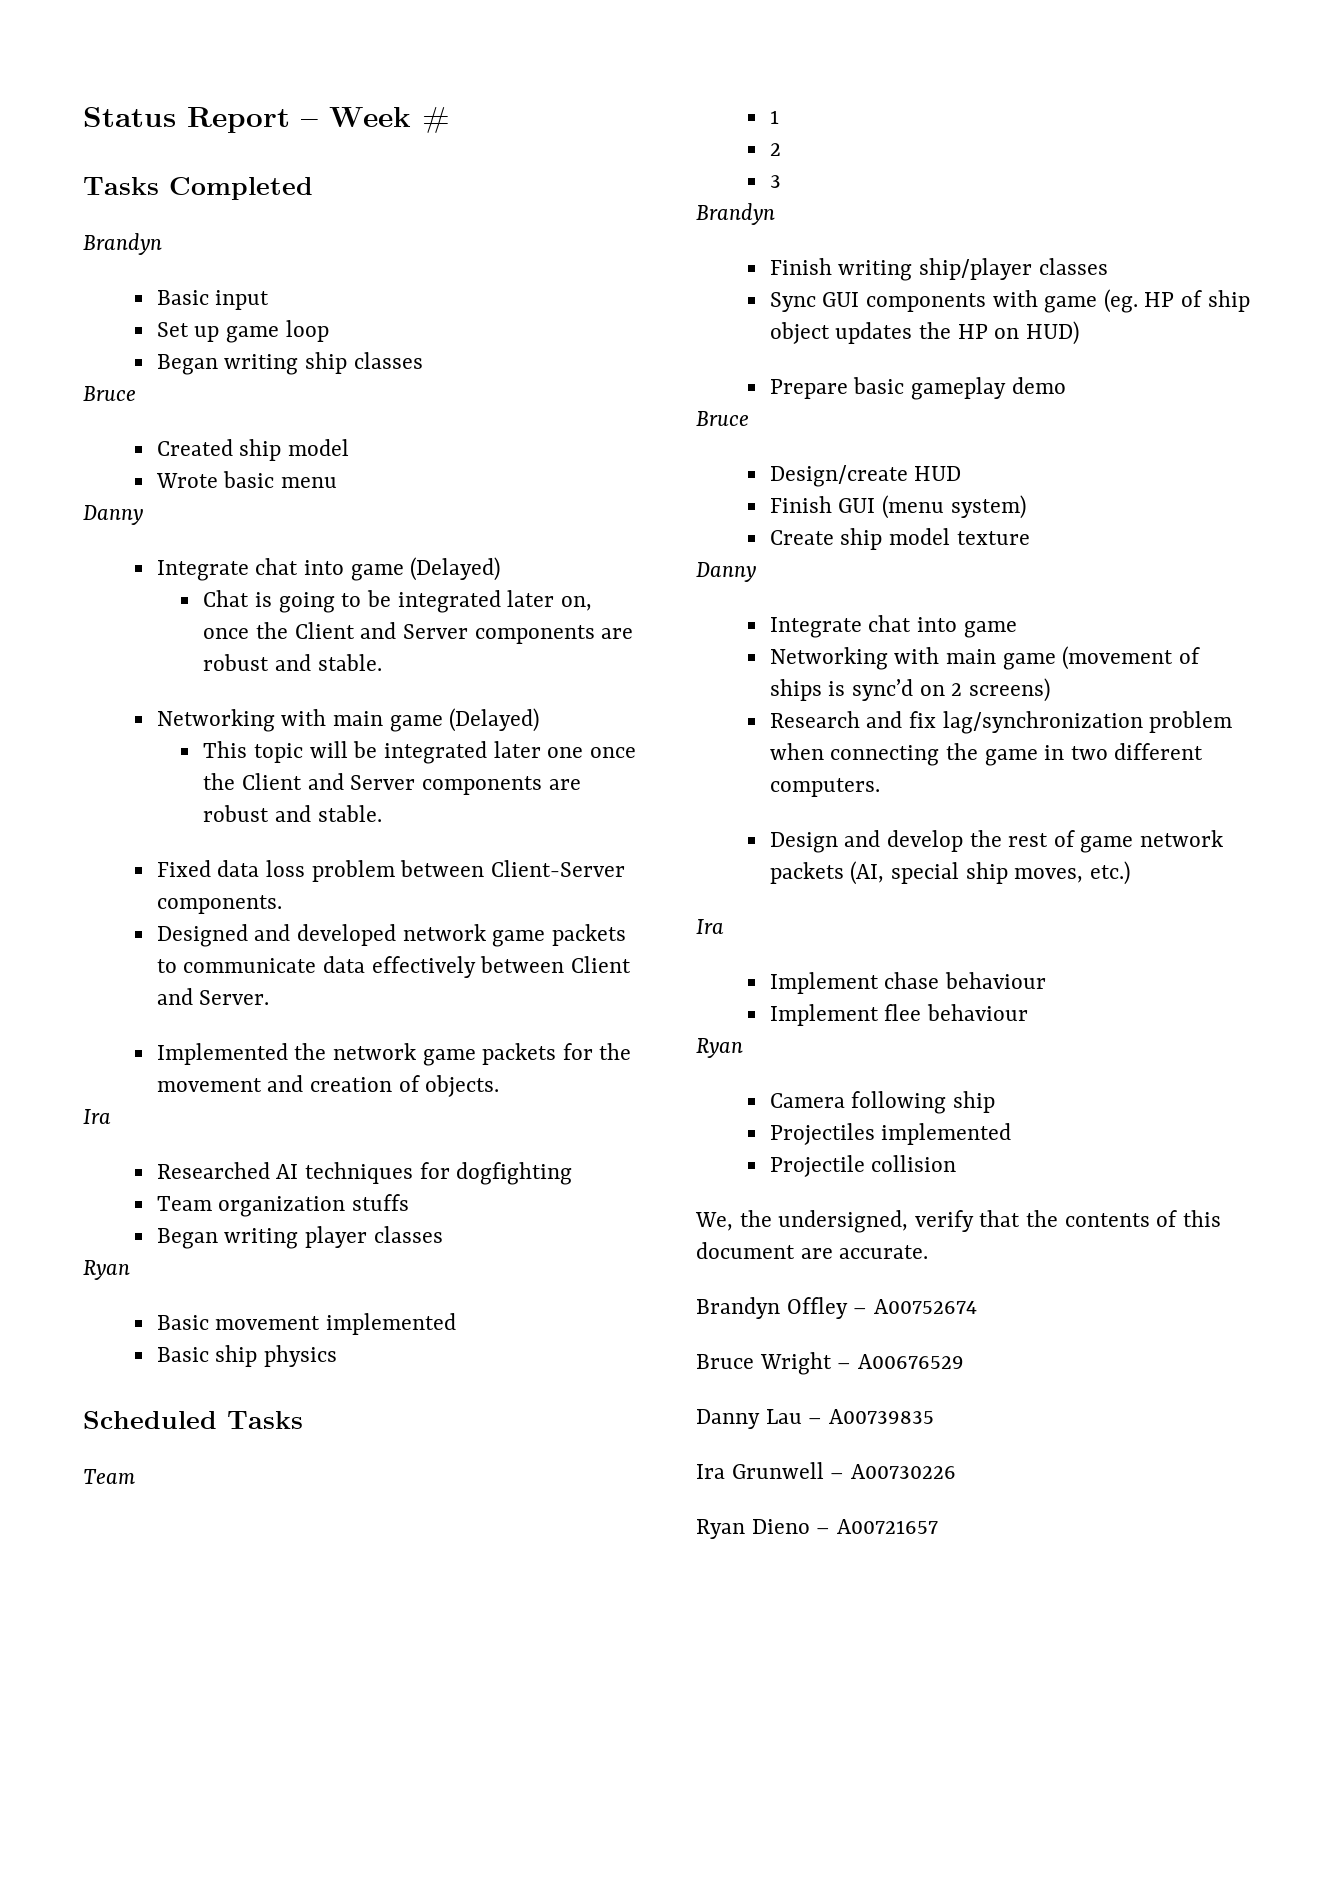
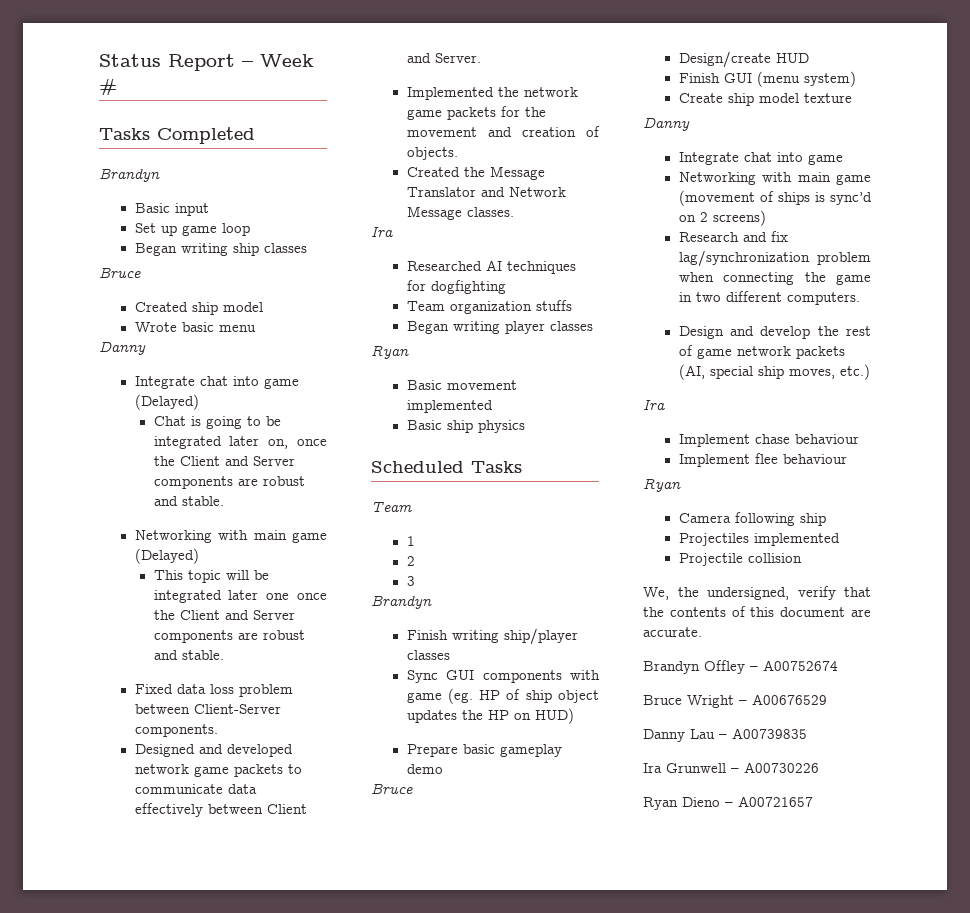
(500, 1086) none -> [406,166,545,180] [406,187,566,197] [406,206,514,220] // Created the Message Translator and Network Message classes.

